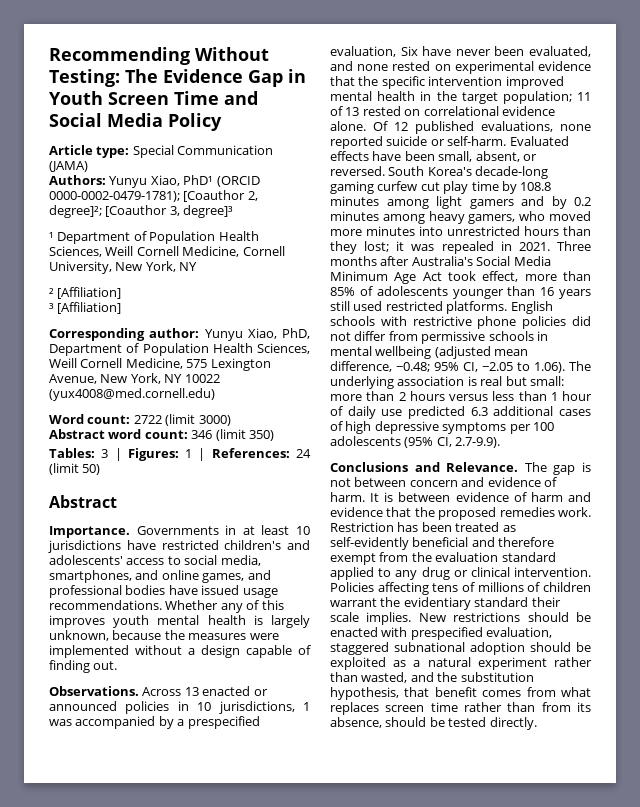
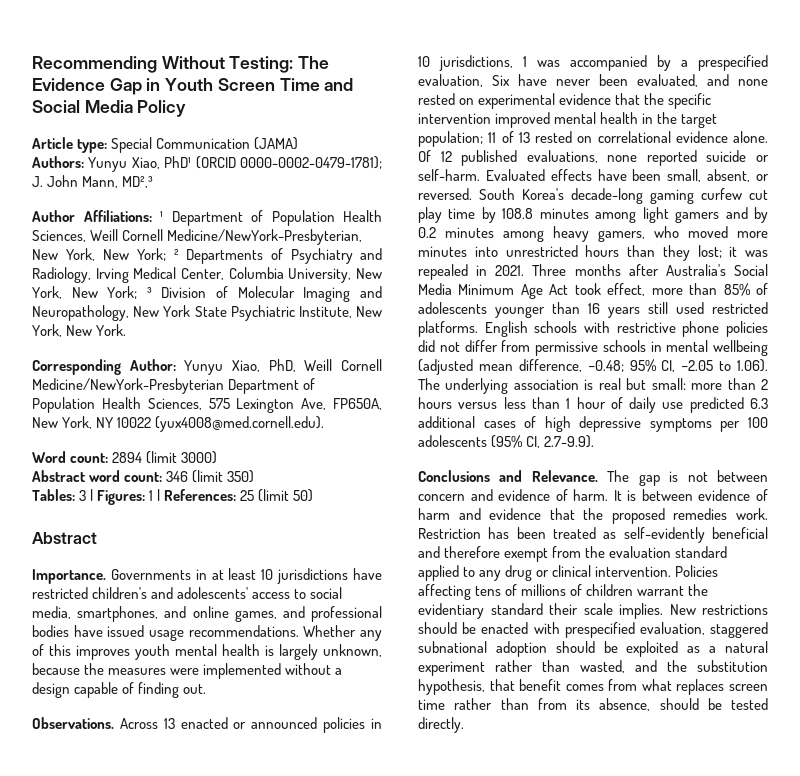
[183,190,258,202] [49,205,234,218] [Coauthor 2, degree]²; [Coauthor 3, degree]³ // -> [32,175,154,188] [32,210,152,222] J. John Mann, MD²,³ // Author Affiliations:
[182,246,285,257] [49,261,198,274] [49,287,122,299] [49,302,122,314] Medicine, Cornell University, New York, NY // ² [Affiliation] // ³ [Affiliation] -> [167,229,363,245] [32,248,382,264] [32,267,382,283] [32,286,382,302] [32,305,382,321] [32,324,127,337] Medicine/NewYork-Presbyterian, New York, New York; ² Departments of Psychiatry and Radiology, Irving Medical Center, Columbia University, New York, New York; ³ Division of Molecular Imaging and Neuropathology, New York State Psychiatric Institute, New York, New York.
[149,328,200,338] author: -> [129,359,176,371] Author:
[49,343,310,356] [49,358,271,371] [49,374,97,384] Department of Population Health Sciences, Weill Cornell Medicine, 575 Lexington Avenue, -> [304,359,382,371] [32,378,316,394] [32,397,382,413] Weill Cornell Medicine/NewYork-Presbyterian Department of Population Health Sciences, 575 Lexington Ave, FP650A,
[49,388,215,401] (yux4008@med.cornell.edu) -> [155,416,325,432] (yux4008@med.cornell.edu).
[133,415,162,424] 2722 -> [112,452,143,463] 2894
[295,449,311,458] 24 -> [240,490,255,501] 25

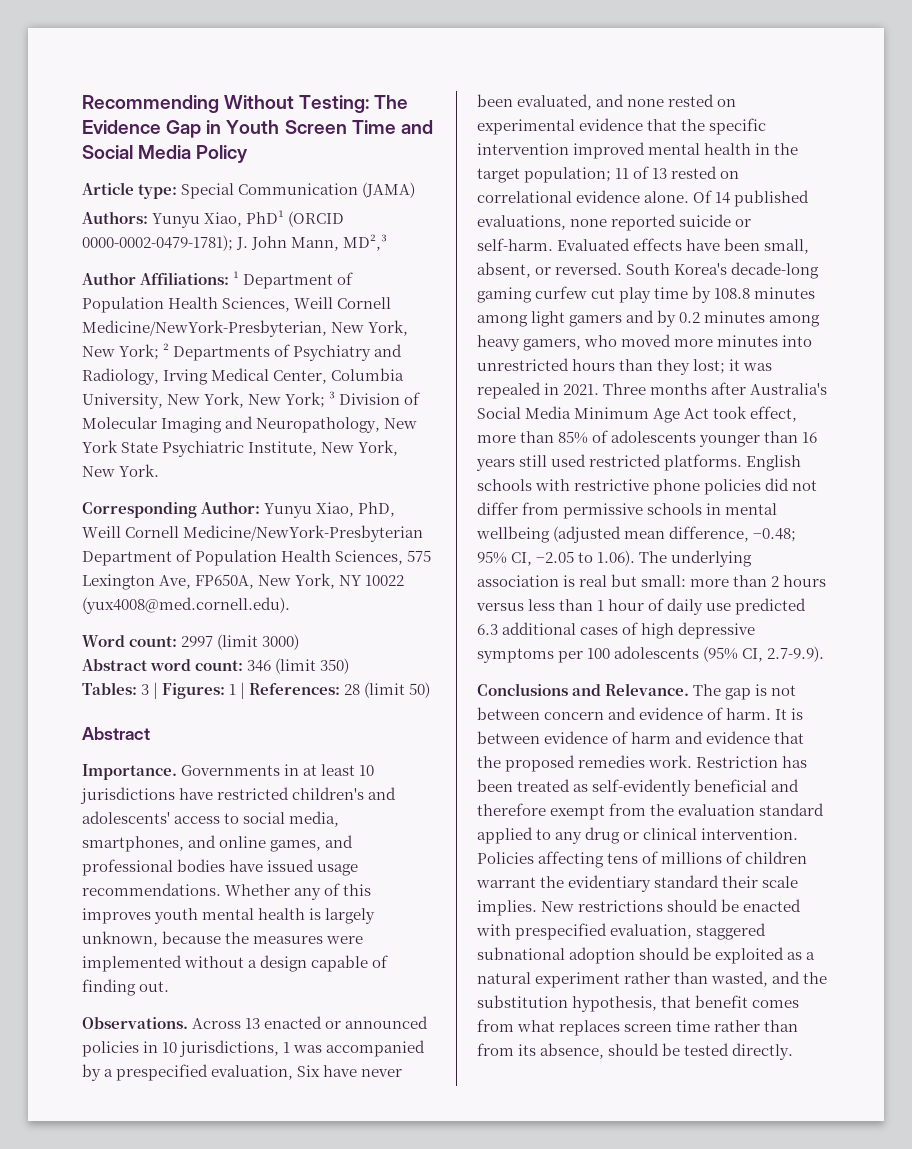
[112,452,143,463] 2894 -> [181,636,214,647] 2997
[240,490,255,501] 25 -> [344,684,361,695] 28
[440,151,452,162] 12 -> [715,192,731,204] 14

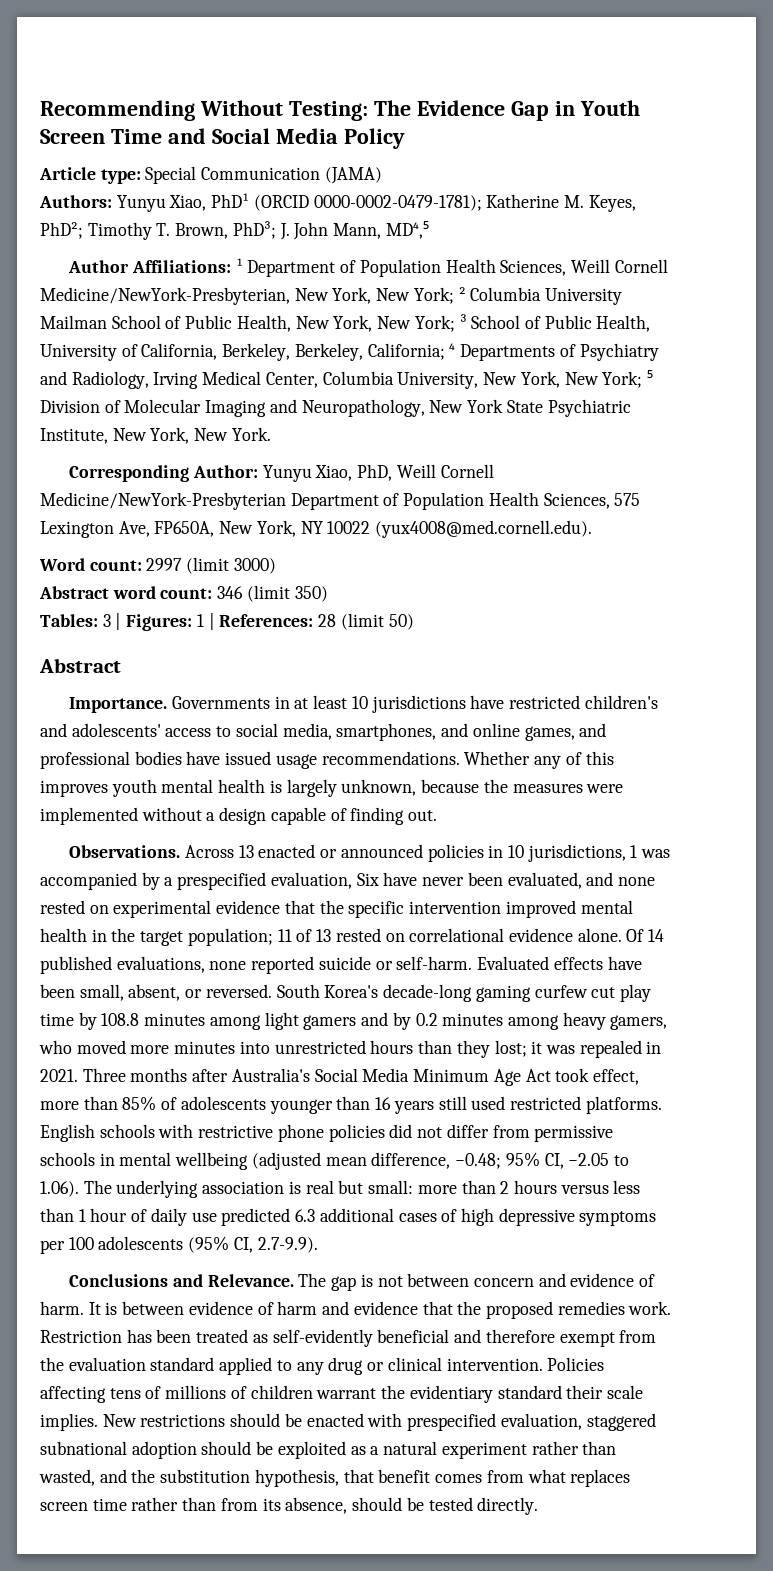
(233, 243) none -> [486,194,636,212] [40,221,276,240] Katherine M. Keyes, PhD²; Timothy T. Brown, PhD³;
[343,234,388,251] MD²,³ -> [385,221,429,239] MD⁴,⁵
(170, 350) none -> [470,287,623,305] [40,314,651,332] [40,343,456,361] Columbia University Mailman School of Public Health, New York, New York; ³ School of Public Health, University of California, Berkeley, Berkeley, California; ⁴
[329,391,336,405] ³ -> [646,370,653,385] ⁵

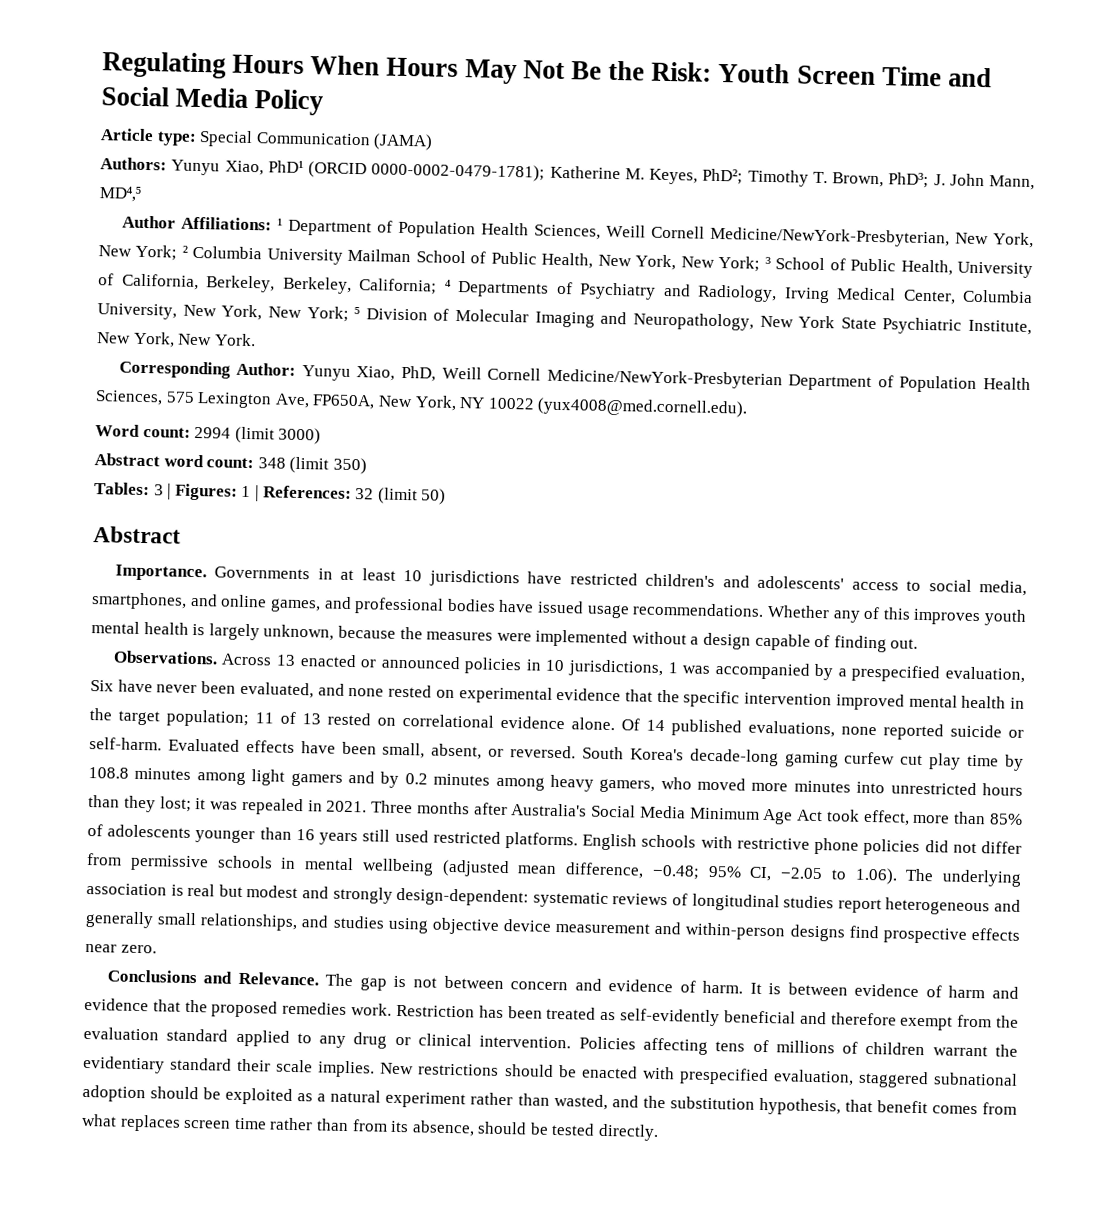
[40,100,575,121] Recommending Without Testing: The Evidence Gap in -> [102,51,713,85] Regulating Hours When Hours May Not Be the Risk:
[146,558,183,571] 2997 -> [194,426,232,439] 2994
[217,586,244,599] 346 -> [257,457,286,469] 348
[318,614,337,627] 28 -> [355,488,375,500] 32
[368,1180,641,1194] [40,1208,657,1226] [40,1236,318,1254] small: more than 2 hours versus less than 1 hour of daily use predicted 6.3 additional cases of high depressive symptoms per 100 adolescents (95% CI, 2.7-9.9). -> [246,885,1022,916] [85,910,1020,944] [85,943,157,954] modest and strongly design-dependent: systematic reviews of longitudinal studies report heterogeneous and generally small relationships, and studies using objective device measurement and within-person designs find prospective effects near zero.

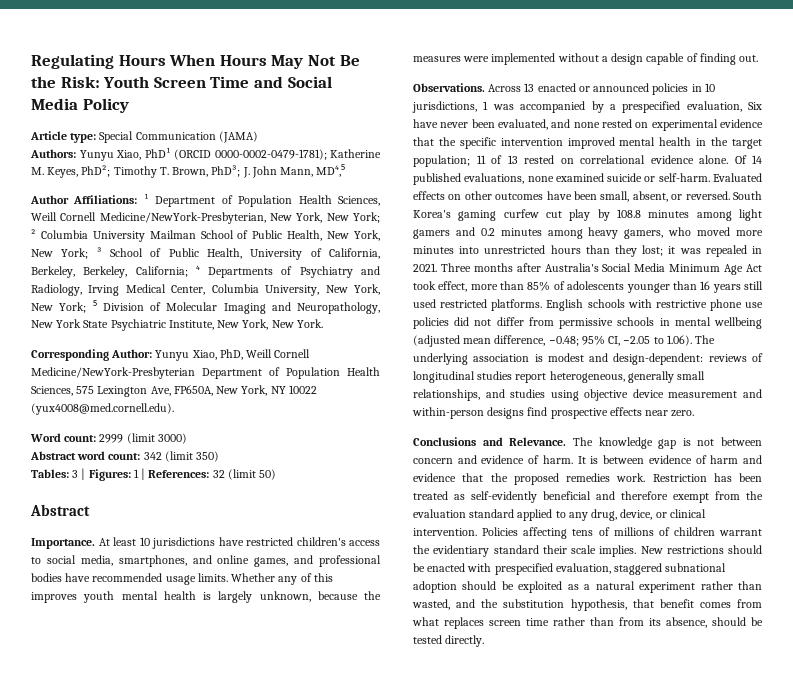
[194,426,232,439] 2994 -> [99,434,124,443] 2999
[257,457,286,469] 348 -> [143,452,162,460] 342
[214,566,355,581] Governments in at -> [98,538,110,546] At
[722,575,845,590] and adolescents' -> (346, 541) none
[537,600,765,619] issued usage recommendations. -> [92,573,228,585] recommended usage limits.
[883,723,944,741] reported -> [555,173,604,182] examined
(295, 746) none -> [448,191,544,200] on other outcomes
[689,748,779,767] decade-long -> (451, 214) none
[967,754,1000,767] time -> (591, 215) none
[380,771,400,788] by -> (475, 231) none
(860, 846) none -> [745,302,763,308] use
[187,883,609,909] real but modest and strongly design-dependent: systematic -> [547,353,704,365] modest and design-dependent:
[885,897,1022,916] heterogeneous and -> [549,371,625,383] heterogeneous,
(354, 980) none -> [598,437,653,449] knowledge
[353,1032,388,1049] drug -> [591,509,653,521] drug, device,

